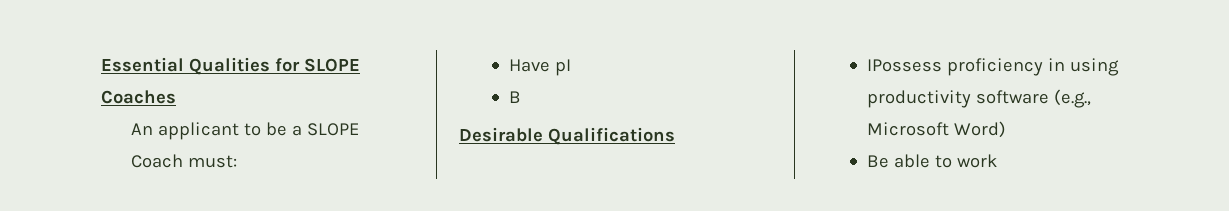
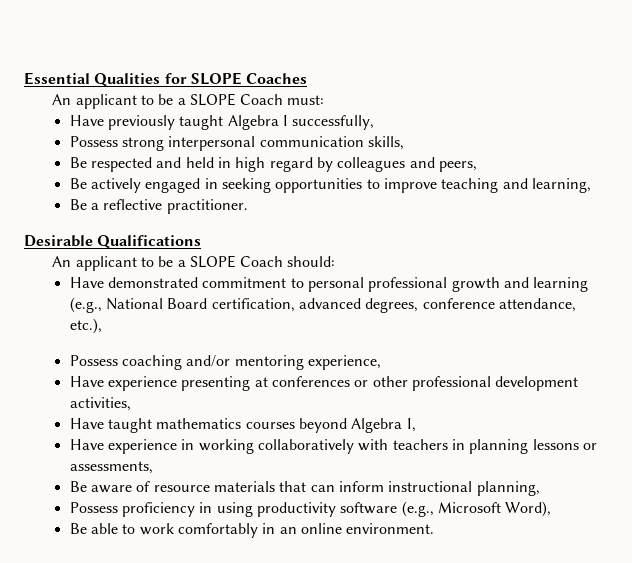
[554,59,571,76] [508,91,521,103] [459,127,675,145] [866,59,942,72] pI // B // Desirable Qualifications // IPossess -> [108,115,375,130] [69,136,405,151] [69,157,478,172] [69,178,592,193] [69,199,248,214] [24,235,202,249] [52,255,336,271] [69,277,589,292] [69,297,577,313] [69,318,102,334] [69,355,382,370] [69,376,579,391] [69,397,131,411] [69,418,416,433] [69,439,598,454] [69,461,153,474] [69,481,540,496] [69,502,118,513] previously taught Algebra I successfully, // Possess strong interpersonal communication skills, // Be respected and held in high regard by colleagues and peers, // Be actively engaged in seeking opportunities to improve teaching and learning, // Be a reflective practitioner. // Desirable Qualifications // An applicant to be a SLOPE Coach should: // Have demonstrated commitment to personal professional growth and learning (e.g., National Board certification, advanced degrees, conference attendance, etc.), // Possess coaching and/or mentoring experience, // Have experience presenting at conferences or other professional development activities, // Have taught mathematics courses beyond Algebra I, // Have experience in working collaboratively with teachers in planning lessons or assessments, // Be aware of resource materials that can inform instructional planning, // Possess
[953,121,1006,138] Word) -> [505,501,552,517] Word),
(997, 161) none -> [178,523,435,538] comfortably in an online environment.

